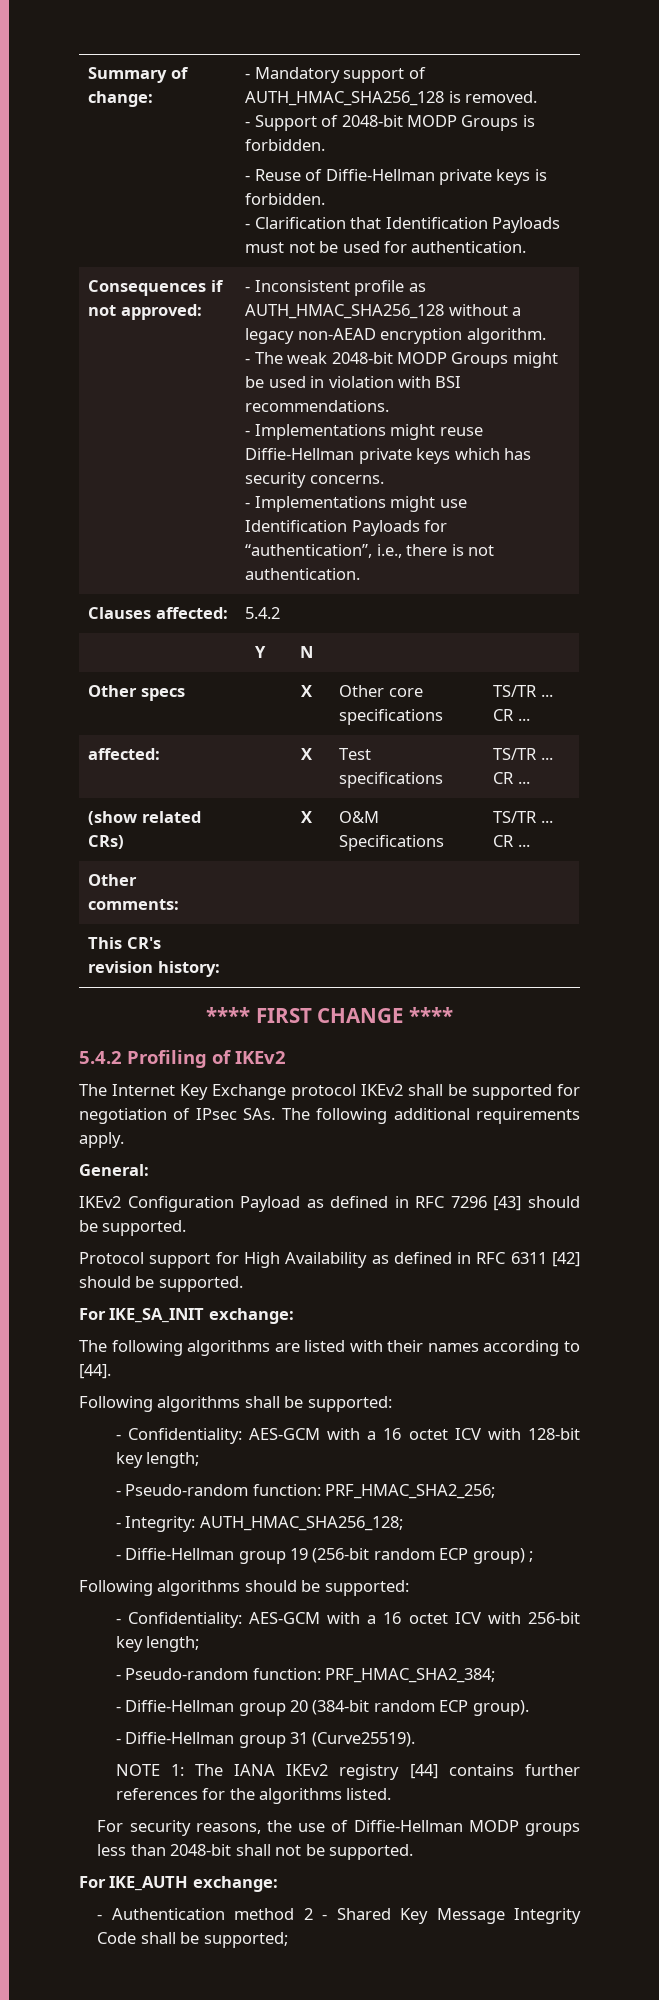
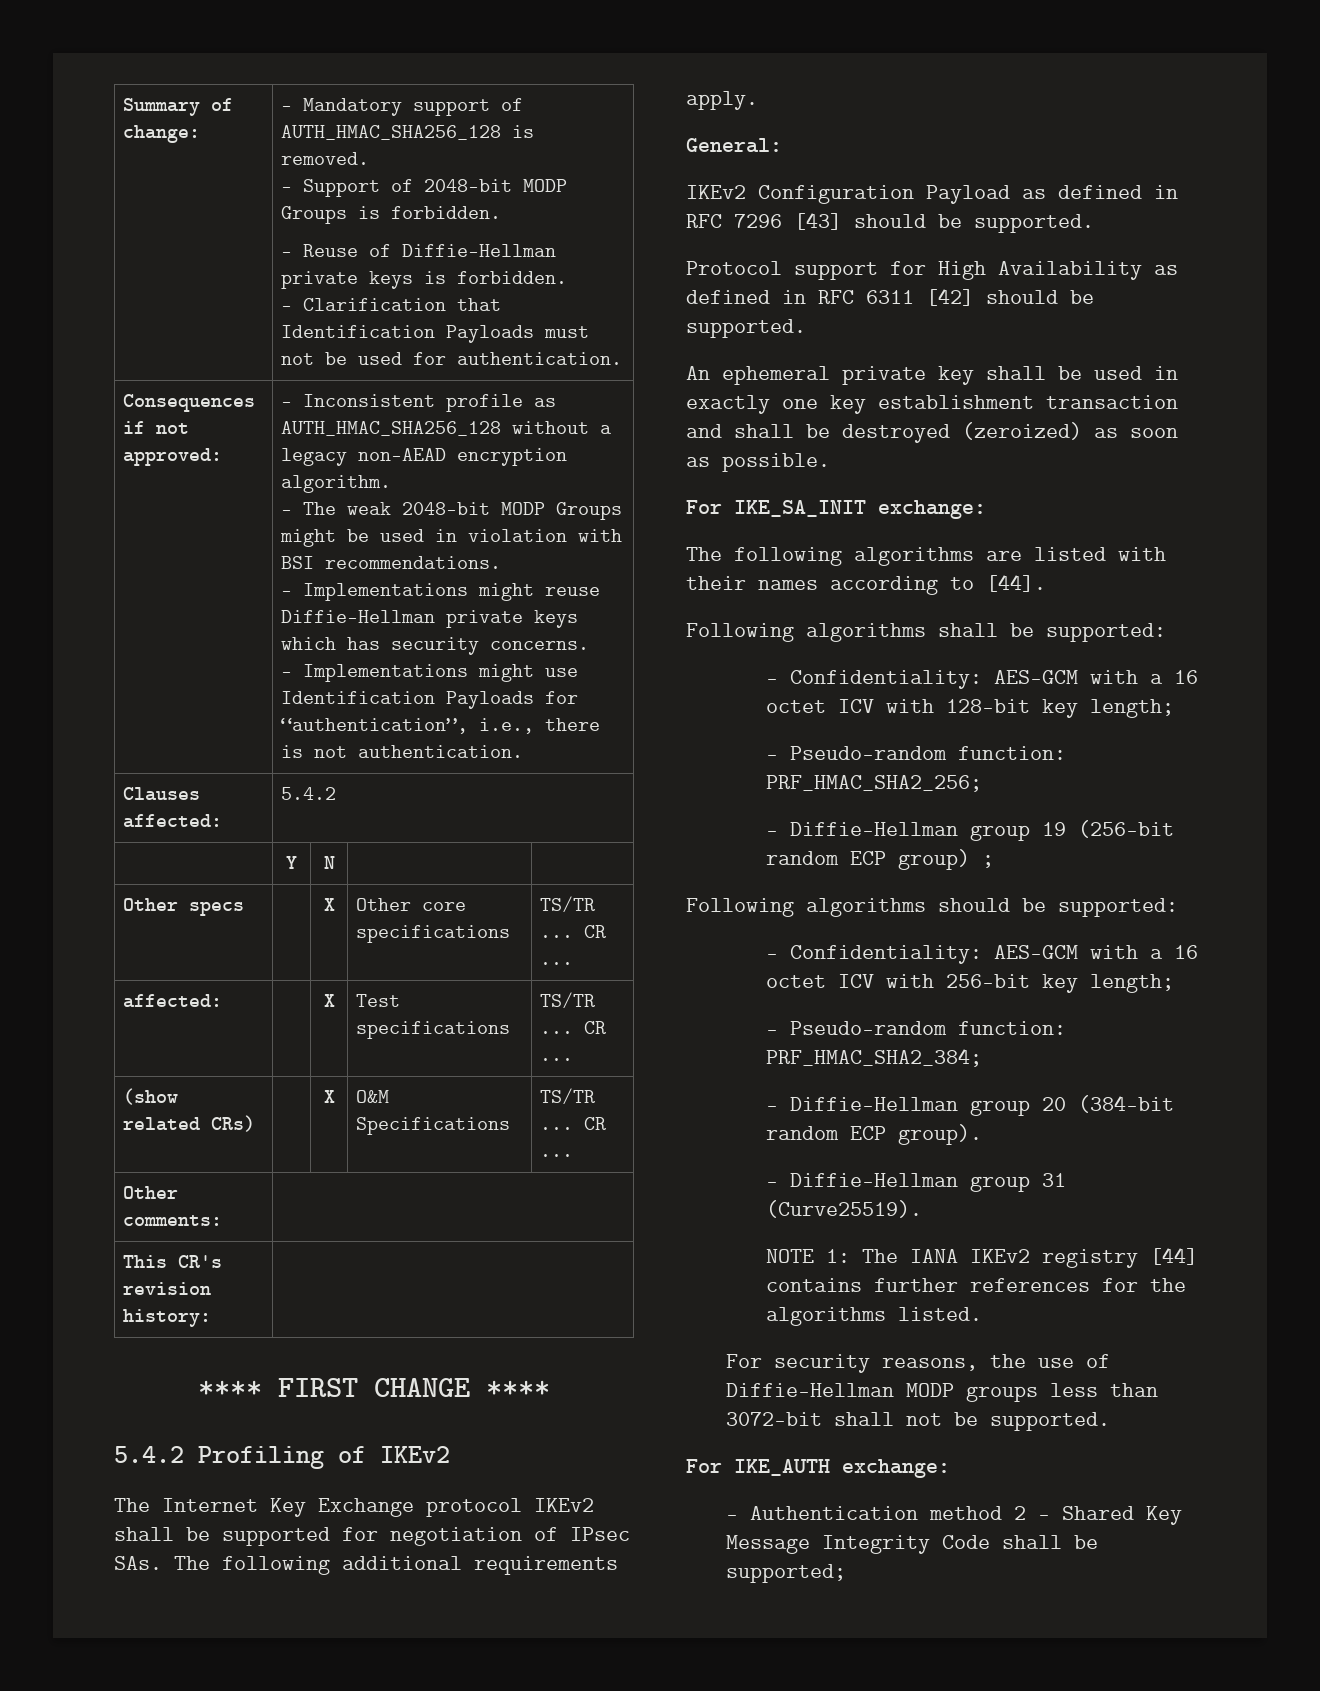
(243, 1284) none -> [686,366,1178,385] [686,395,1178,414] [686,422,1178,443] [686,453,830,472] // An ephemeral private key shall be used in exactly one key establishment transaction and shall be destroyed (zeroized) as soon as possible.
[115,1516,403,1532] // - Integrity: AUTH_HMAC_SHA256_128; -> (983, 783) none
[170,1844,232,1856] 2048-bit -> [726,1412,823,1426] 3072-bit

